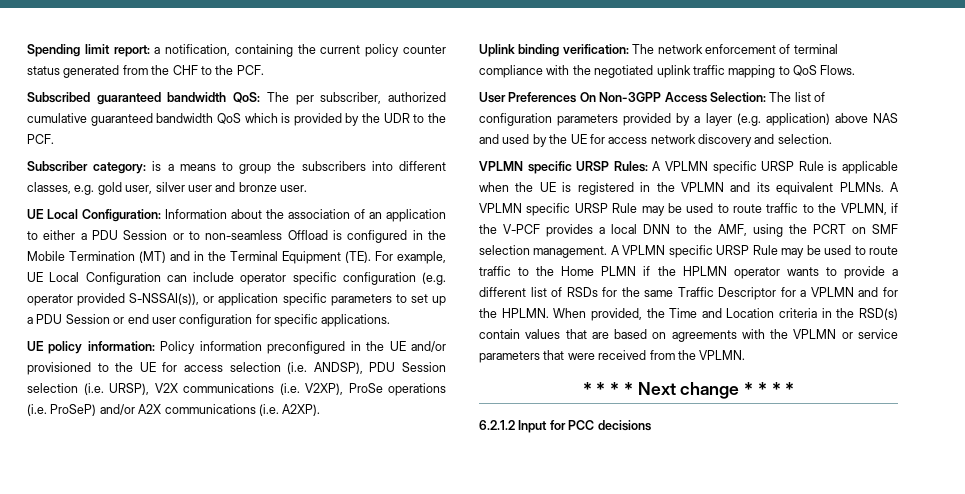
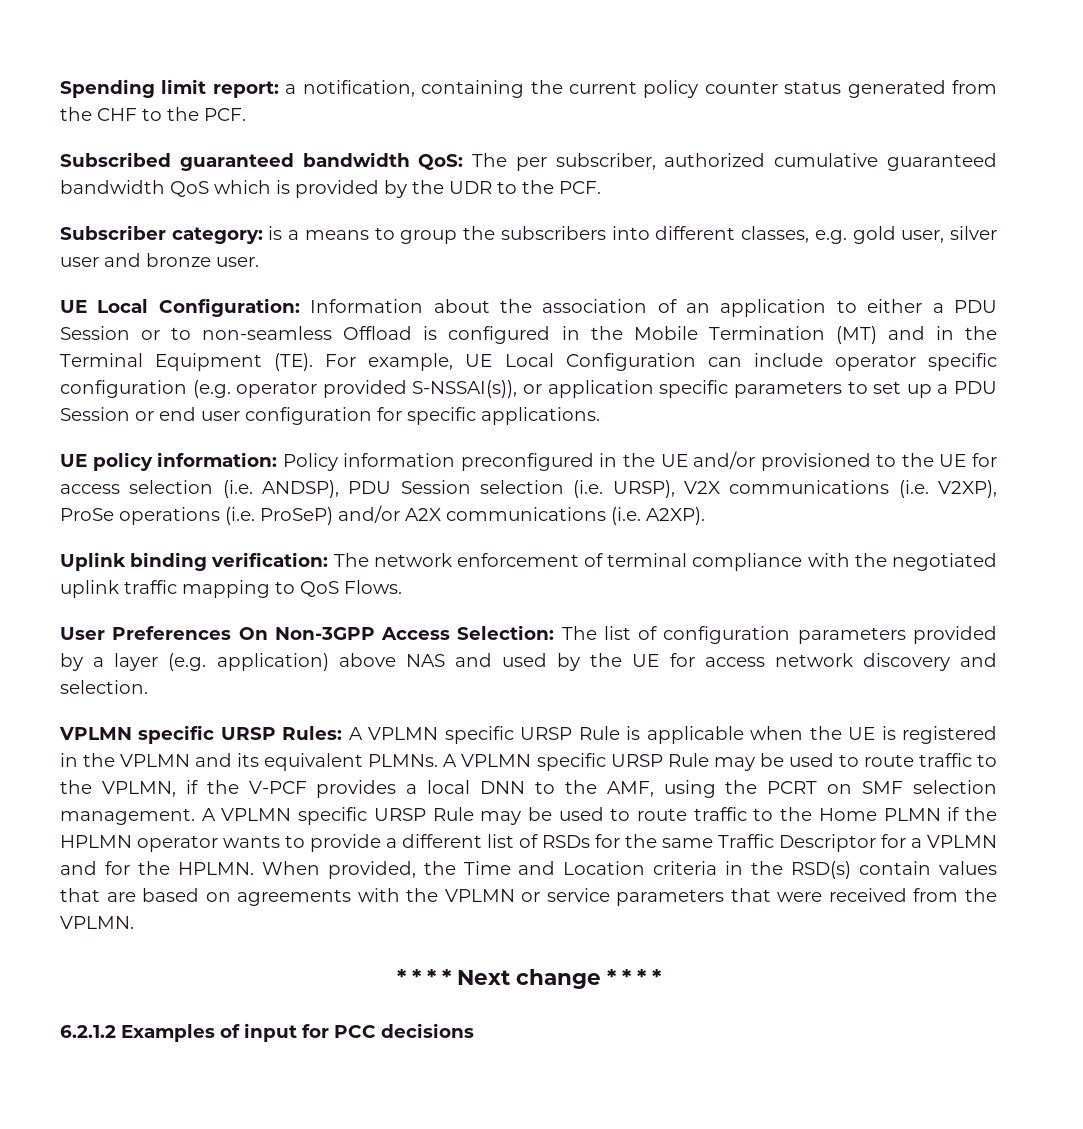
[518,420,548,433] Input -> [121,1023,297,1042] Examples of input

